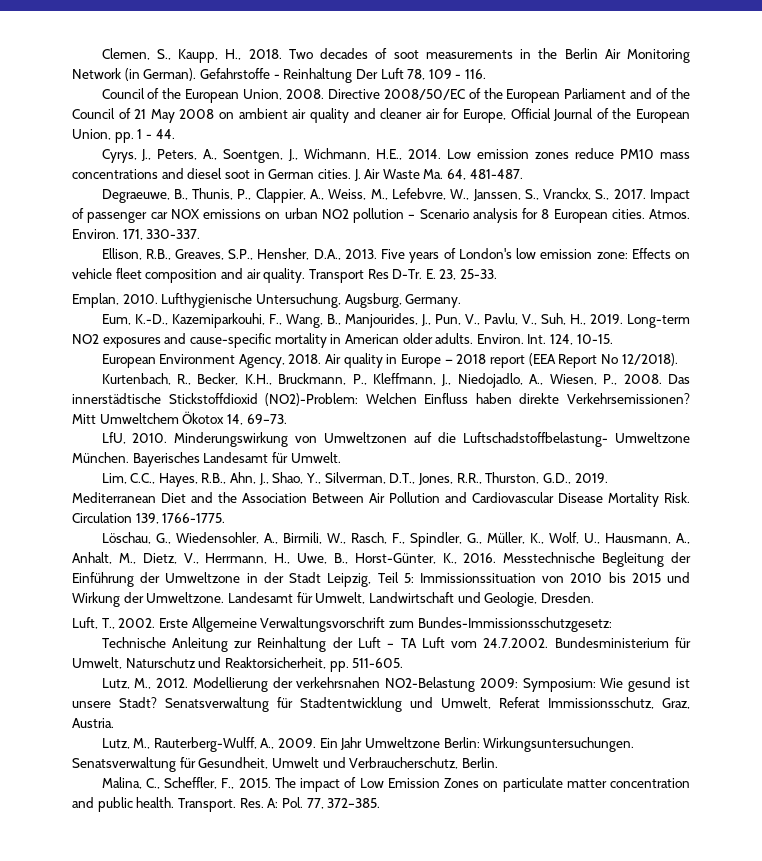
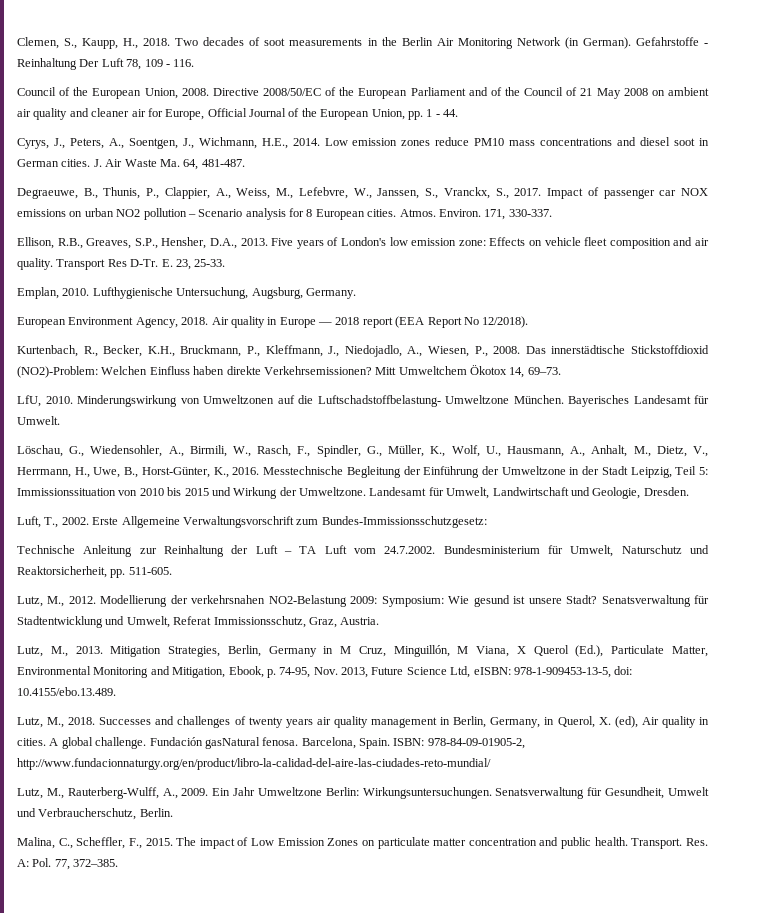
[101,313,690,328] [72,333,613,348] // Eum, K.-D., Kazemiparkouhi, F., Wang, B., Manjourides, J., Pun, V., Pavlu, V., Suh, H., 2019. Long-term NO2 exposures and cause-specific mortality in American older adults. Environ. Int. 124, 10-15. -> (356, 293) none
[101,472,608,487] [72,492,690,507] [72,512,226,524] // Lim, C.C., Hayes, R.B., Ahn, J., Shao, Y., Silverman, D.T., Jones, R.R., Thurston, G.D., 2019. Mediterranean Diet and the Association Between Air Pollution and Cardiovascular Disease Mortality Risk. Circulation 139, 1766-1775. -> (60, 420) none
(114, 723) none -> [17,645,708,657] [17,666,633,678] [17,687,116,696] [17,716,709,728] [17,737,525,749] [17,758,491,770] // Lutz, M., 2013. Mitigation Strategies, Berlin, Germany in M Cruz, Minguillón, M Viana, X Querol (Ed.), Particulate Matter, Environmental Monitoring and Mitigation, Ebook, p. 74-95, Nov. 2013, Future Science Ltd, eISBN: 978-1-909453-13-5, doi: 10.4155/ebo.13.489. // Lutz, M., 2018. Successes and challenges of twenty years air quality management in Berlin, Germany, in Querol, X. (ed), Air quality in cities. A global challenge. Fundación gasNatural fenosa. Barcelona, Spain. ISBN: 978-84-09-01905-2, http://www.fundacionnaturgy.org/en/product/libro-la-calidad-del-aire-las-ciudades-reto-mundial/

